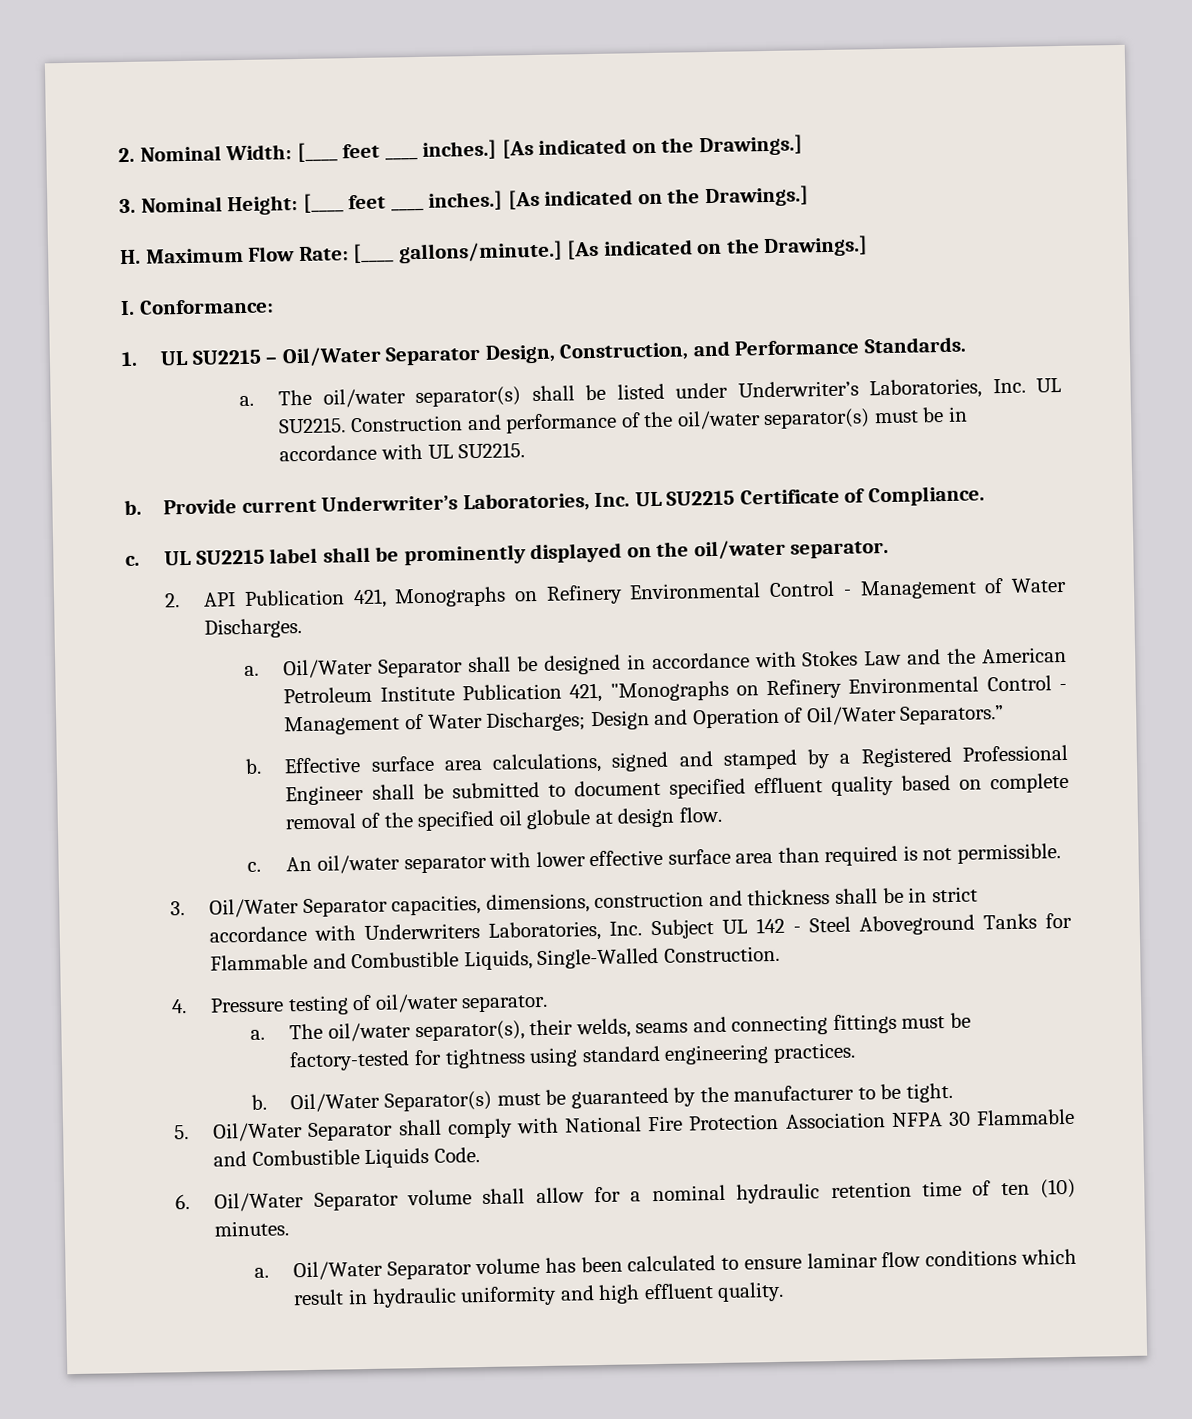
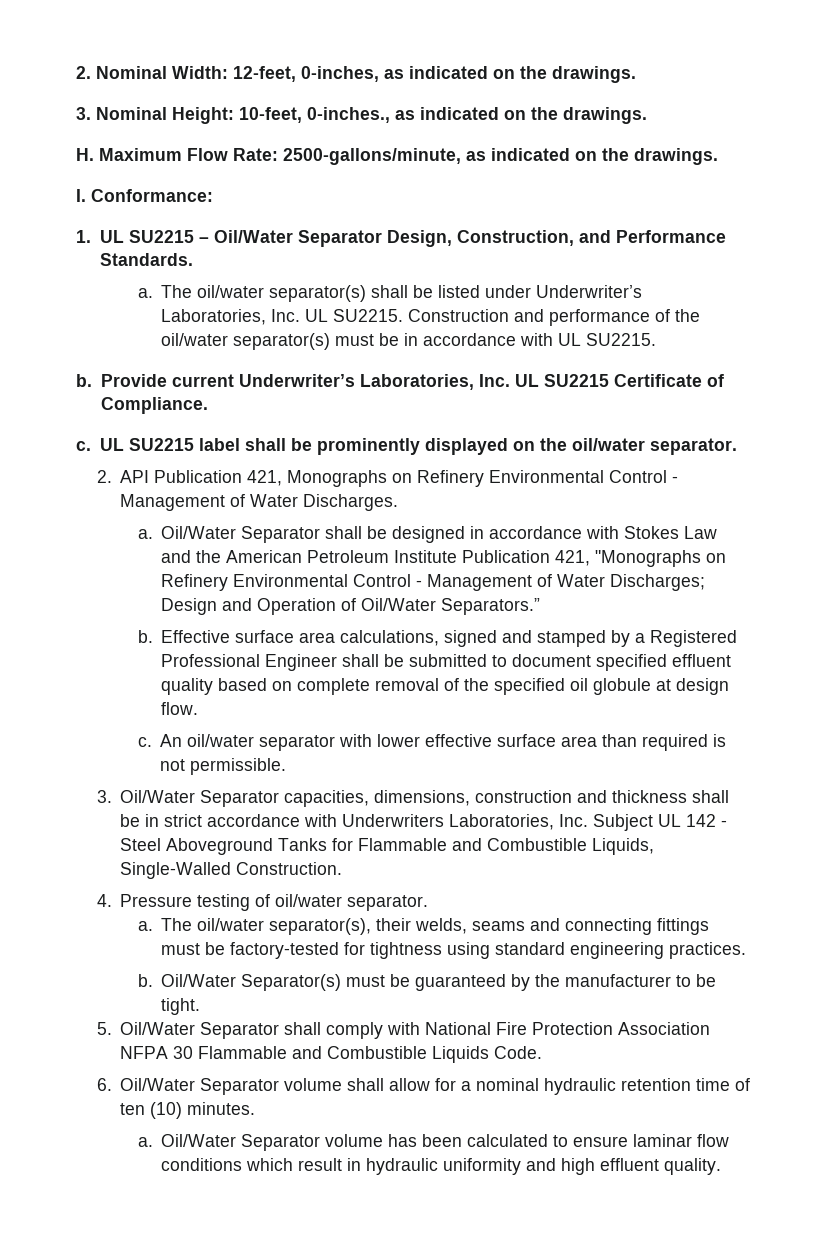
[296,134,803,163] [____ feet ____ inches.] [As indicated on the Drawings.] -> [233,66,636,83] 12-feet, 0-inches, as indicated on the drawings.
[302,185,809,213] [____ feet ____ inches.] [As indicated on the Drawings.] -> [239,107,647,124] 10-feet, 0-inches., as indicated on the drawings.
[353,235,869,264] [____ gallons/minute.] [As indicated on the Drawings.] -> [283,148,718,165] 2500-gallons/minute, as indicated on the drawings.

